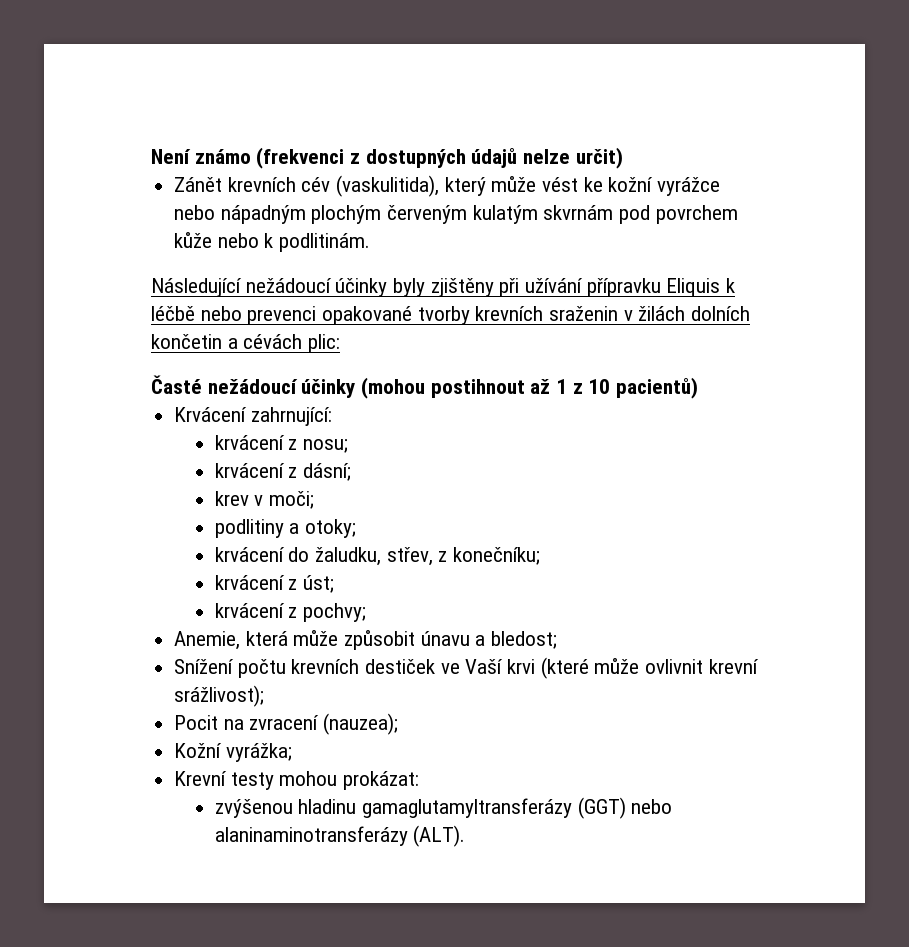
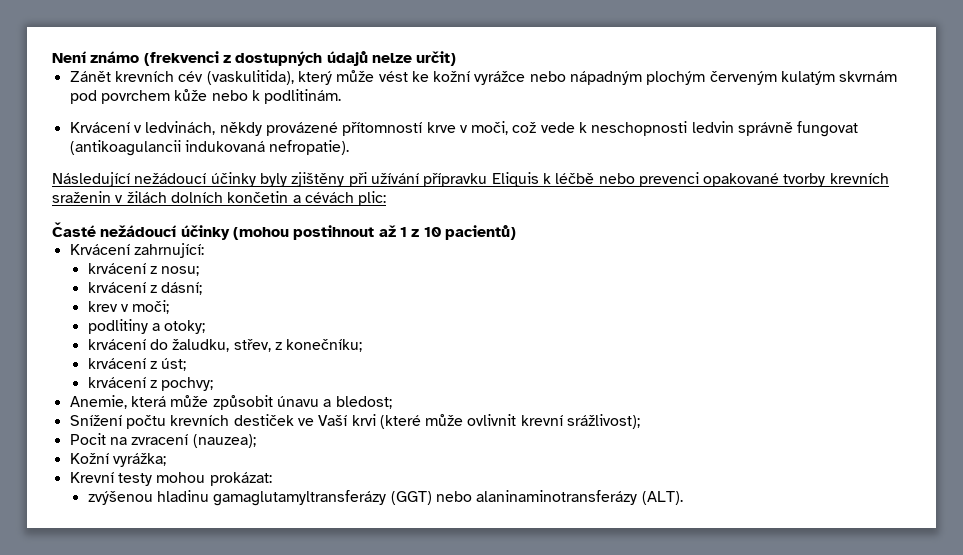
(371, 242) none -> [69,121,859,137] [69,140,350,156] // Krvácení v ledvinách, někdy provázené přítomností krve v moči, což vede k neschopnosti ledvin správně fungovat (antikoagulancii indukovaná nefropatie).

